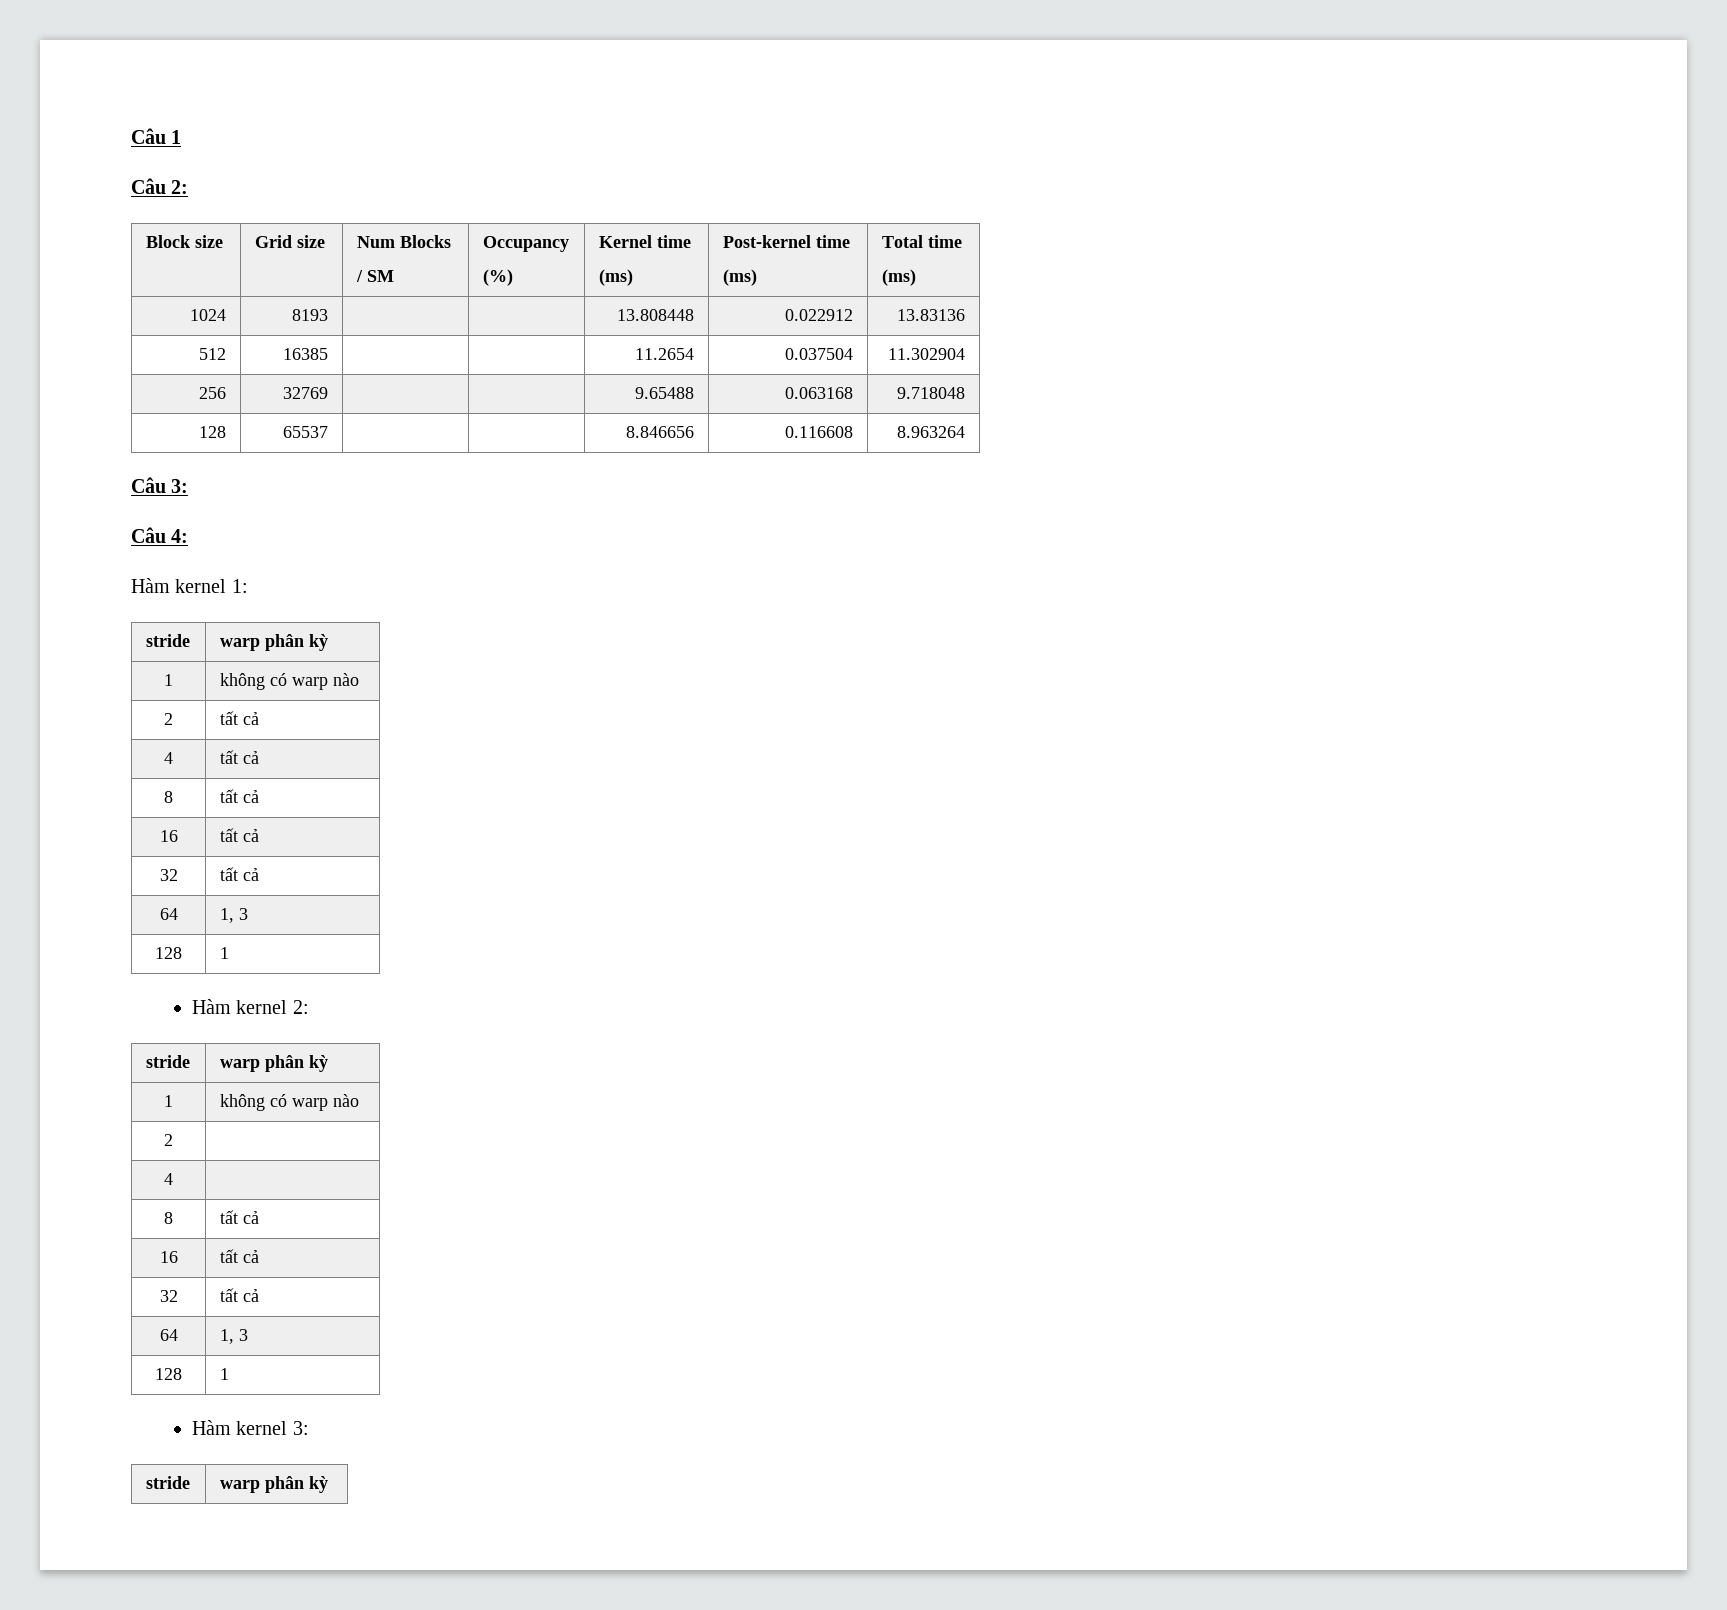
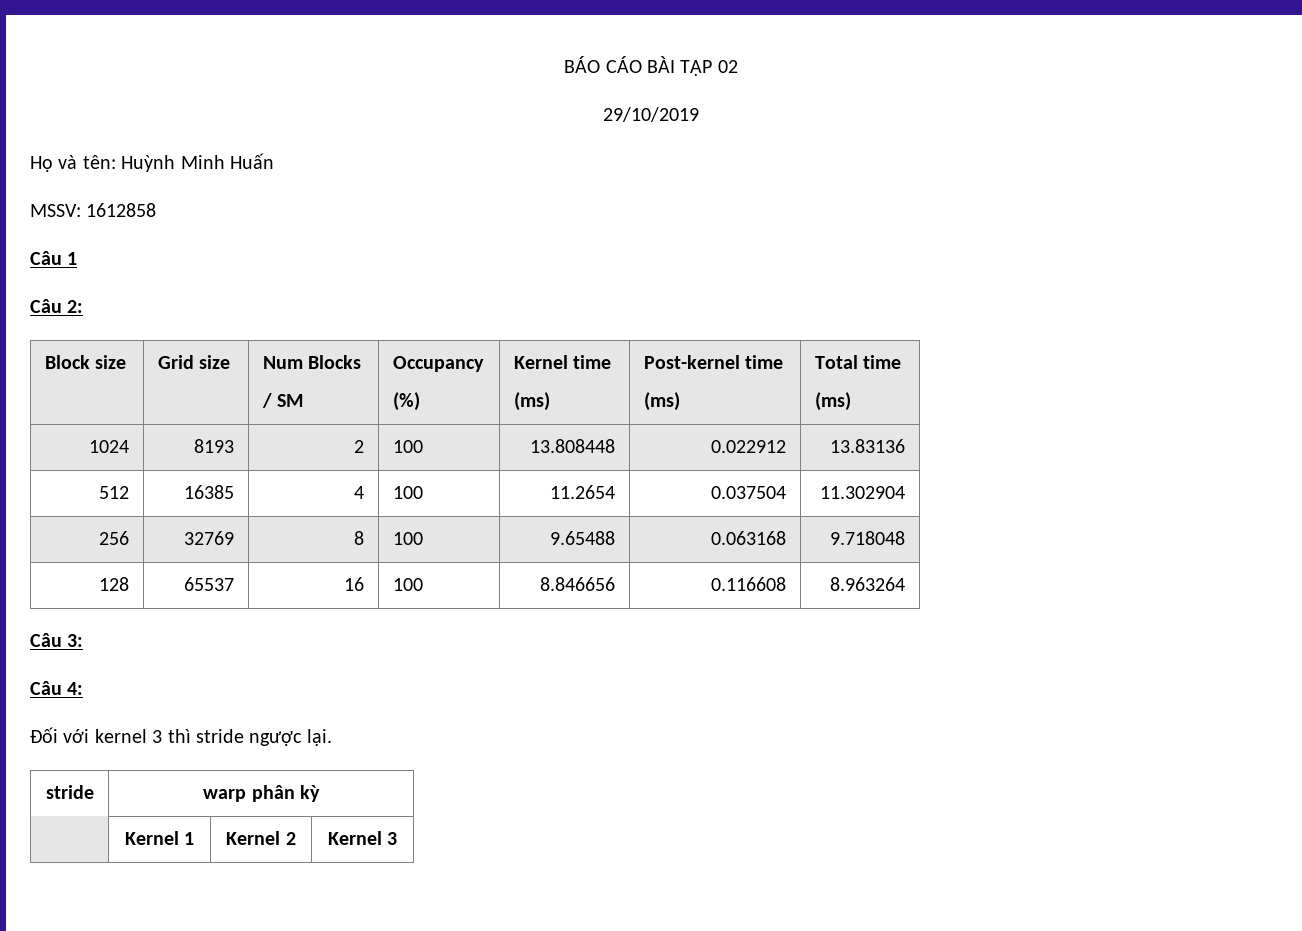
(131, 136) none -> [564,56,738,76] [603,107,699,122] [30,153,274,172] [30,203,157,217] BÁO CÁO BÀI TẬP 02 // 29/10/2019 // Họ và tên: Huỳnh Minh Huấn // MSSV: 1612858 //
(329, 315) | -> [354,440,365,453] [392,440,423,453] 2 | 100
(329, 354) | -> [354,486,365,499] [392,486,423,499] 4 | 100
(329, 393) | -> [354,531,365,545] [392,532,423,545] 8 | 100
(329, 432) | -> [344,577,365,591] [392,578,423,591] 16 | 100
[131,578,248,593] [145,634,190,647] [219,634,328,651] [164,674,173,686] [219,673,359,690] [164,713,173,725] [219,711,259,725] [164,752,173,764] [219,750,259,764] [164,791,173,803] [219,789,259,803] [159,830,178,842] [219,828,259,842] [159,869,178,881] [219,867,259,881] [159,908,178,920] [219,908,248,923] [155,947,182,959] [219,947,229,959] [191,999,309,1014] [145,1055,190,1068] [219,1055,328,1072] [164,1095,173,1107] [219,1094,359,1111] [164,1134,173,1146] [164,1173,173,1185] [164,1212,173,1224] [219,1210,259,1224] [159,1251,178,1263] [219,1249,259,1263] [159,1290,178,1302] [219,1288,259,1302] [159,1329,178,1341] [219,1329,248,1344] [155,1368,182,1380] [219,1368,229,1380] [191,1420,309,1435] [145,1476,190,1489] [219,1476,328,1493] Hàm kernel 1: // stride | warp phân kỳ // 1 | không có warp nào // 2 | tất cả // 4 | tất cả // 8 | tất cả // 16 | tất cả // 32 | tất cả // 64 | 1, 3 // 128 | 1 // Hàm kernel 2: // stride | warp phân kỳ // 1 | không có warp nào // 2 | // 4 | // 8 | tất cả // 16 | tất cả // 32 | tất cả // 64 | 1, 3 // 128 | 1 // Hàm kernel 3: // stride | warp phân kỳ -> [30,727,332,746] [45,785,94,799] [203,785,320,802] [124,831,195,845] [226,831,296,845] [327,831,398,845] Đối với kernel 3 thì stride ngược lại. // stride | warp phân kỳ // | Kernel 1 | Kernel 2 | Kernel 3

